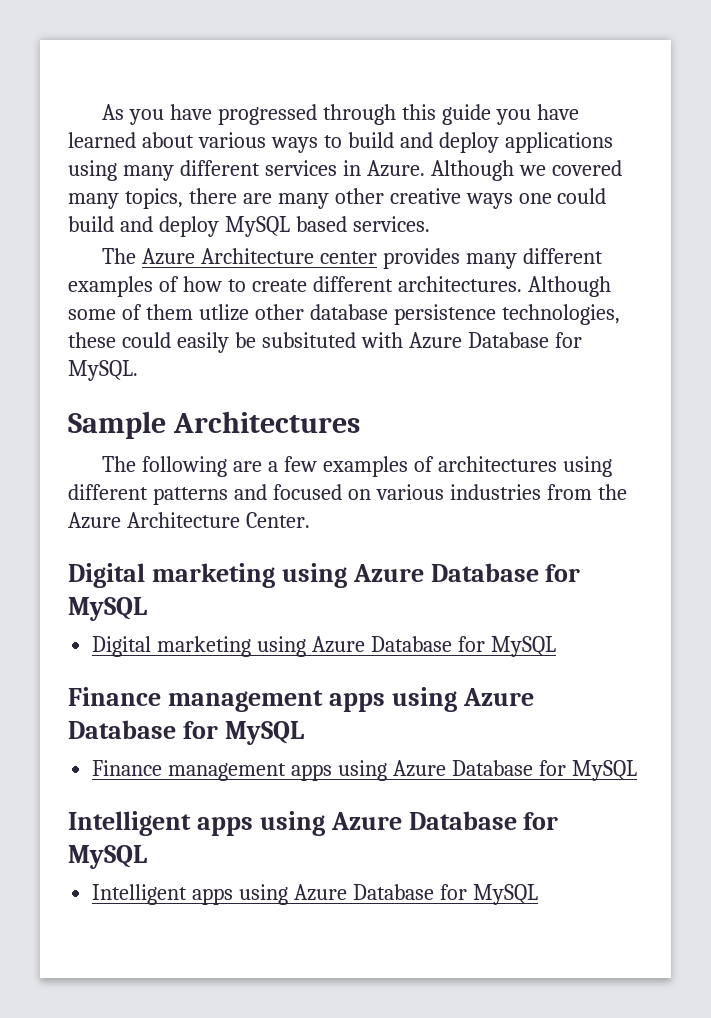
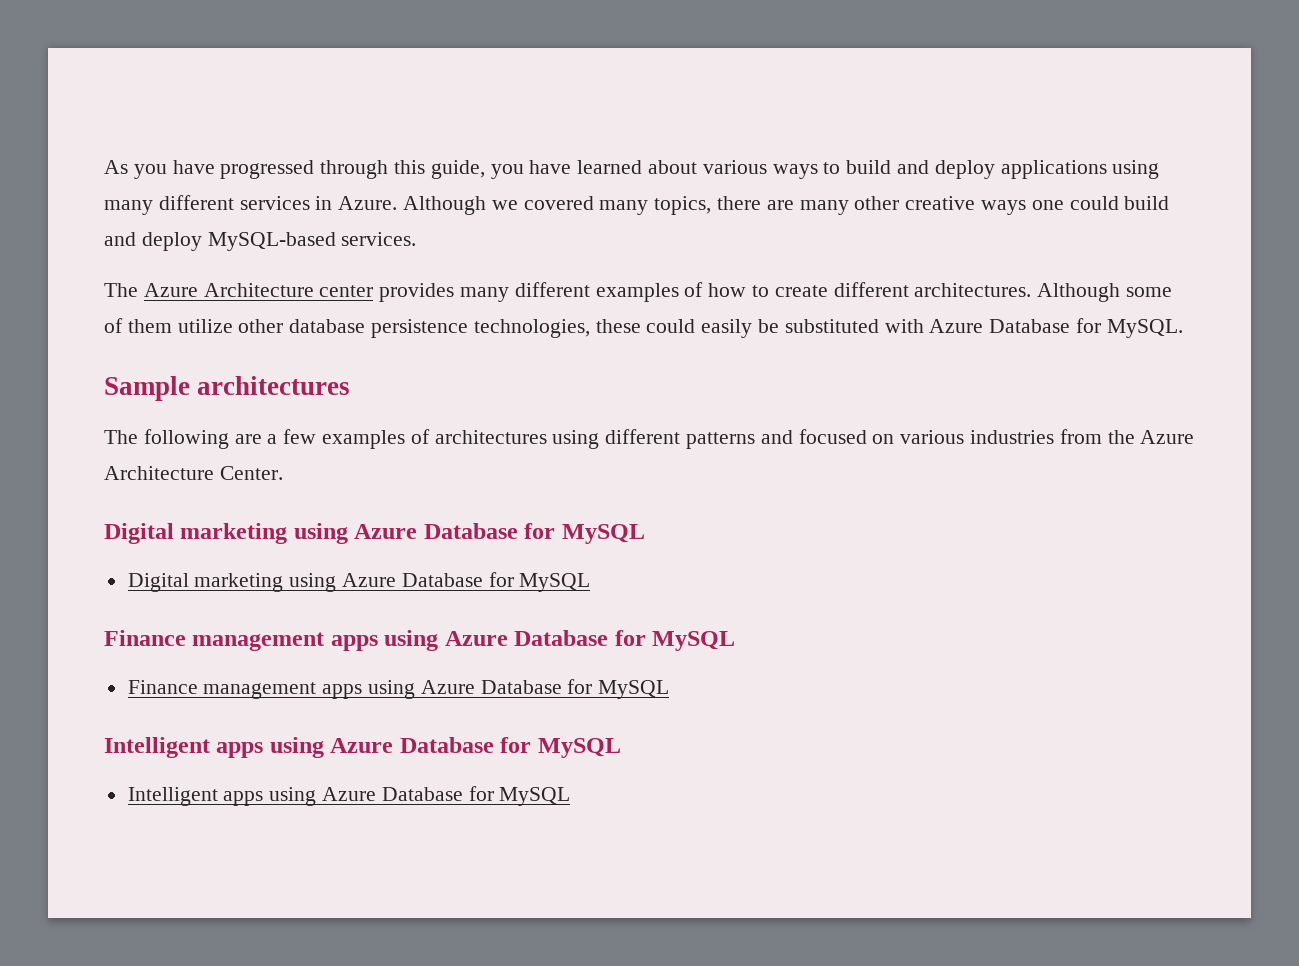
[441,104,491,125] guide -> [430,160,485,179] guide,
[224,216,347,237] MySQL based -> [207,232,336,251] MySQL-based
[198,304,249,321] utlize -> [177,319,233,333] utilize
[261,332,356,348] subsituted -> [784,319,879,333] substituted
[172,411,360,433] Architectures -> [197,376,351,395] architectures

